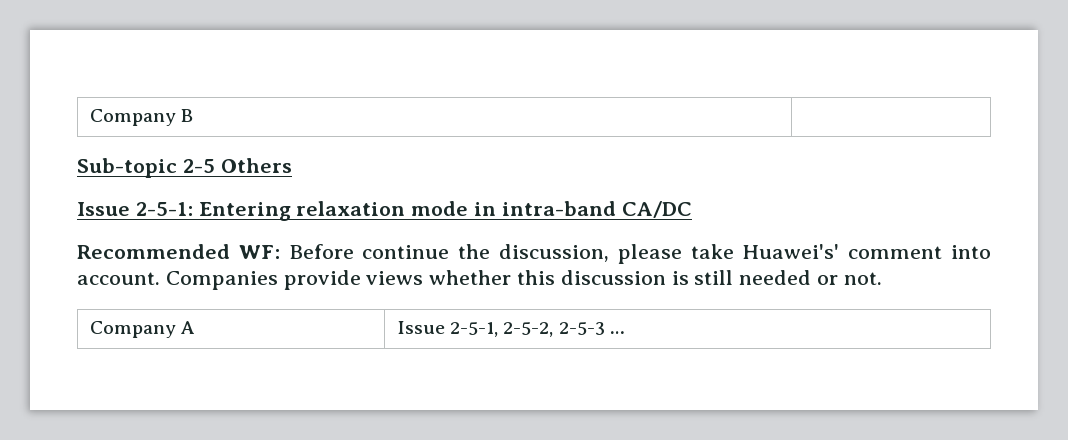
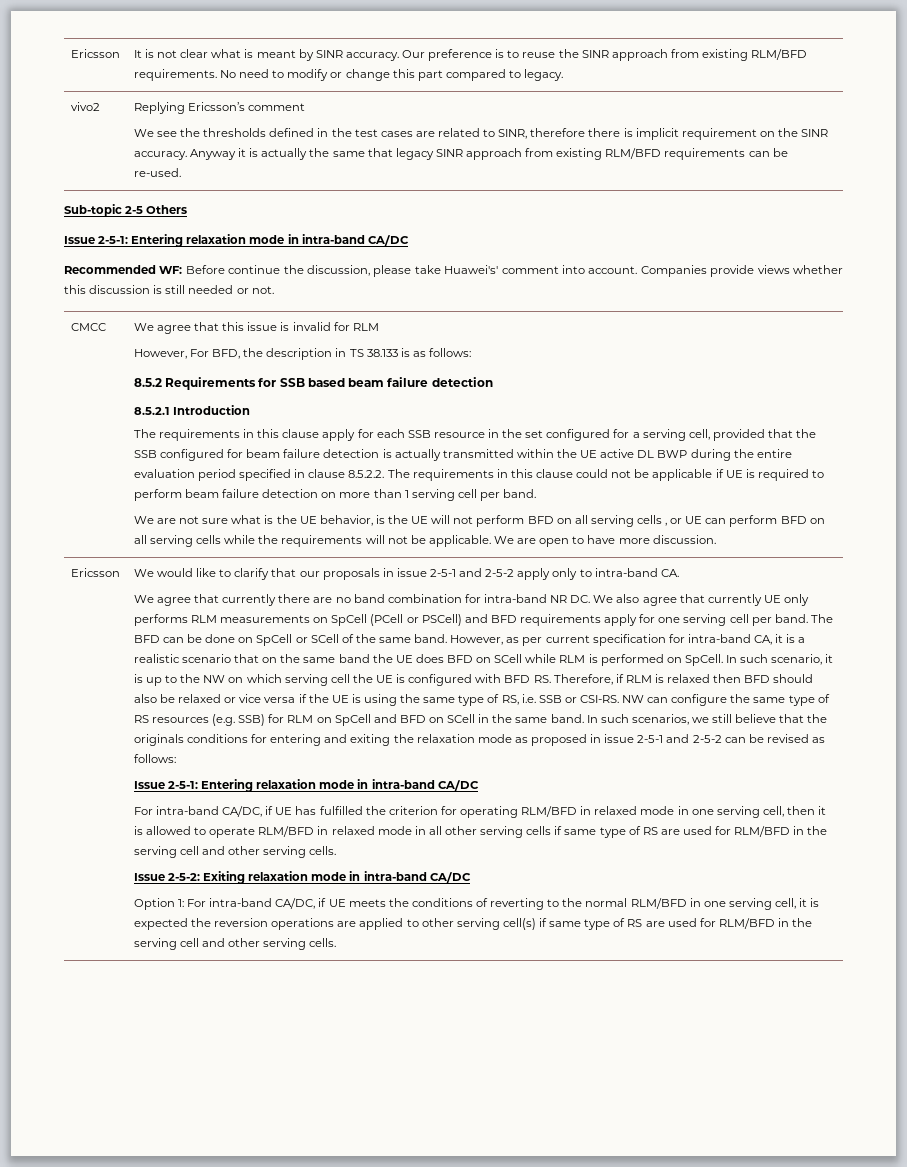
[89,109,194,126] Company B | -> [70,49,120,58] [133,49,808,61] [133,69,564,81] [70,102,100,111] [133,102,306,114] [133,128,829,140] [133,148,788,160] [133,168,181,177] Ericsson | It is not clear what is meant by SINR accuracy. Our preference is to reuse the SINR approach from existing RLM/BFD requirements. No need to modify or change this part compared to legacy. // vivo2 | Replying Ericsson’s comment // We see the thresholds defined in the test cases are related to SINR, therefore there is implicit requirement on the SINR accuracy. Anyway it is actually the same that legacy SINR approach from existing RLM/BFD requirements can be re-used.
[89,321,196,338] [396,321,625,337] Company A | Issue 2-5-1, 2-5-2, 2-5-3 … -> [70,323,106,331] [133,322,379,334] [133,348,472,360] [133,377,493,390] [133,405,251,415] [133,429,817,441] [133,449,792,461] [133,469,824,481] [133,489,537,501] [133,515,825,527] [133,535,716,547] [70,568,120,577] [133,568,679,580] [133,594,809,606] [133,614,833,626] [133,634,806,646] [133,654,834,666] [133,674,814,686] [133,694,830,706] [133,714,828,726] [133,734,825,746] [133,754,176,763] [133,779,479,792] [133,806,827,818] [133,826,828,838] [133,846,337,858] [133,871,471,884] [133,898,820,910] [133,918,813,930] [133,938,337,950] CMCC | We agree that this issue is invalid for RLM // However, For BFD, the description in TS 38.133 is as follows: // 8.5.2 Requirements for SSB based beam failure detection // 8.5.2.1 Introduction // The requirements in this clause apply for each SSB resource in the set configured for a serving cell, provided that the SSB configured for beam failure detection is actually transmitted within the UE active DL BWP during the entire evaluation period specified in clause 8.5.2.2. The requirements in this clause could not be applicable if UE is required to perform beam failure detection on more than 1 serving cell per band. // We are not sure what is the UE behavior, is the UE will not perform BFD on all serving cells , or UE can perform BFD on all serving cells while the requirements will not be applicable. We are open to have more discussion. // Ericsson | We would like to clarify that our proposals in issue 2-5-1 and 2-5-2 apply only to intra-band CA. // We agree that currently there are no band combination for intra-band NR DC. We also agree that currently UE only performs RLM measurements on SpCell (PCell or PSCell) and BFD requirements apply for one serving cell per band. The BFD can be done on SpCell or SCell of the same band. However, as per current specification for intra-band CA, it is a realistic scenario that on the same band the UE does BFD on SCell while RLM is performed on SpCell. In such scenario, it is up to the NW on which serving cell the UE is configured with BFD RS. Therefore, if RLM is relaxed then BFD should also be relaxed or vice versa if the UE is using the same type of RS, i.e. SSB or CSI-RS. NW can configure the same type of RS resources (e.g. SSB) for RLM on SpCell and BFD on SCell in the same band. In such scenarios, we still believe that the originals conditions for entering and exiting the relaxation mode as proposed in issue 2-5-1 and 2-5-2 can be revised as follows: // Issue 2-5-1: Entering relaxation mode in intra-band CA/DC // For intra-band CA/DC, if UE has fulfilled the criterion for operating RLM/BFD in relaxed mode in one serving cell, then it is allowed to operate RLM/BFD in relaxed mode in all other serving cells if same type of RS are used for RLM/BFD in the serving cell and other serving cells. // Issue 2-5-2: Exiting relaxation mode in intra-band CA/DC // Option 1: For intra-band CA/DC, if UE meets the conditions of reverting to the normal RLM/BFD in one serving cell, it is expected the reversion operations are applied to other serving cell(s) if same type of RS are used for RLM/BFD in the serving cell and other serving cells.

